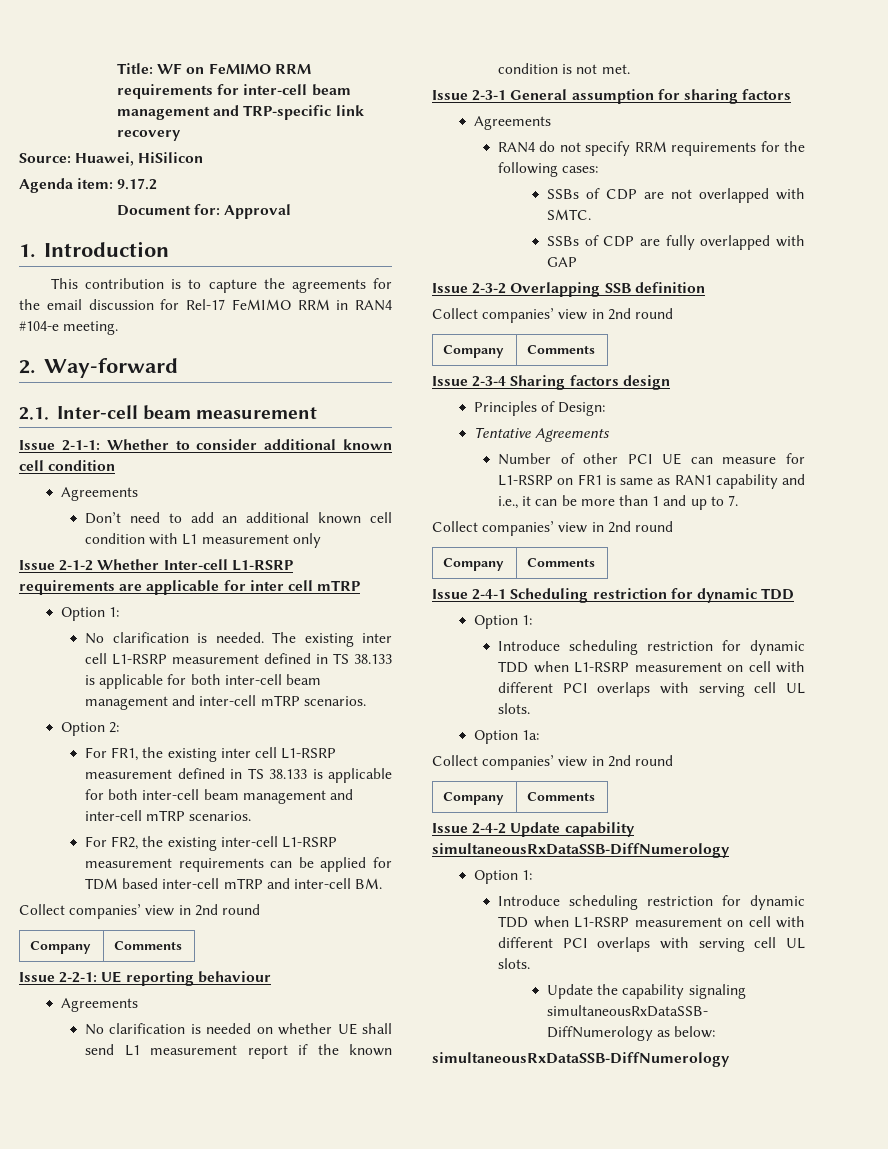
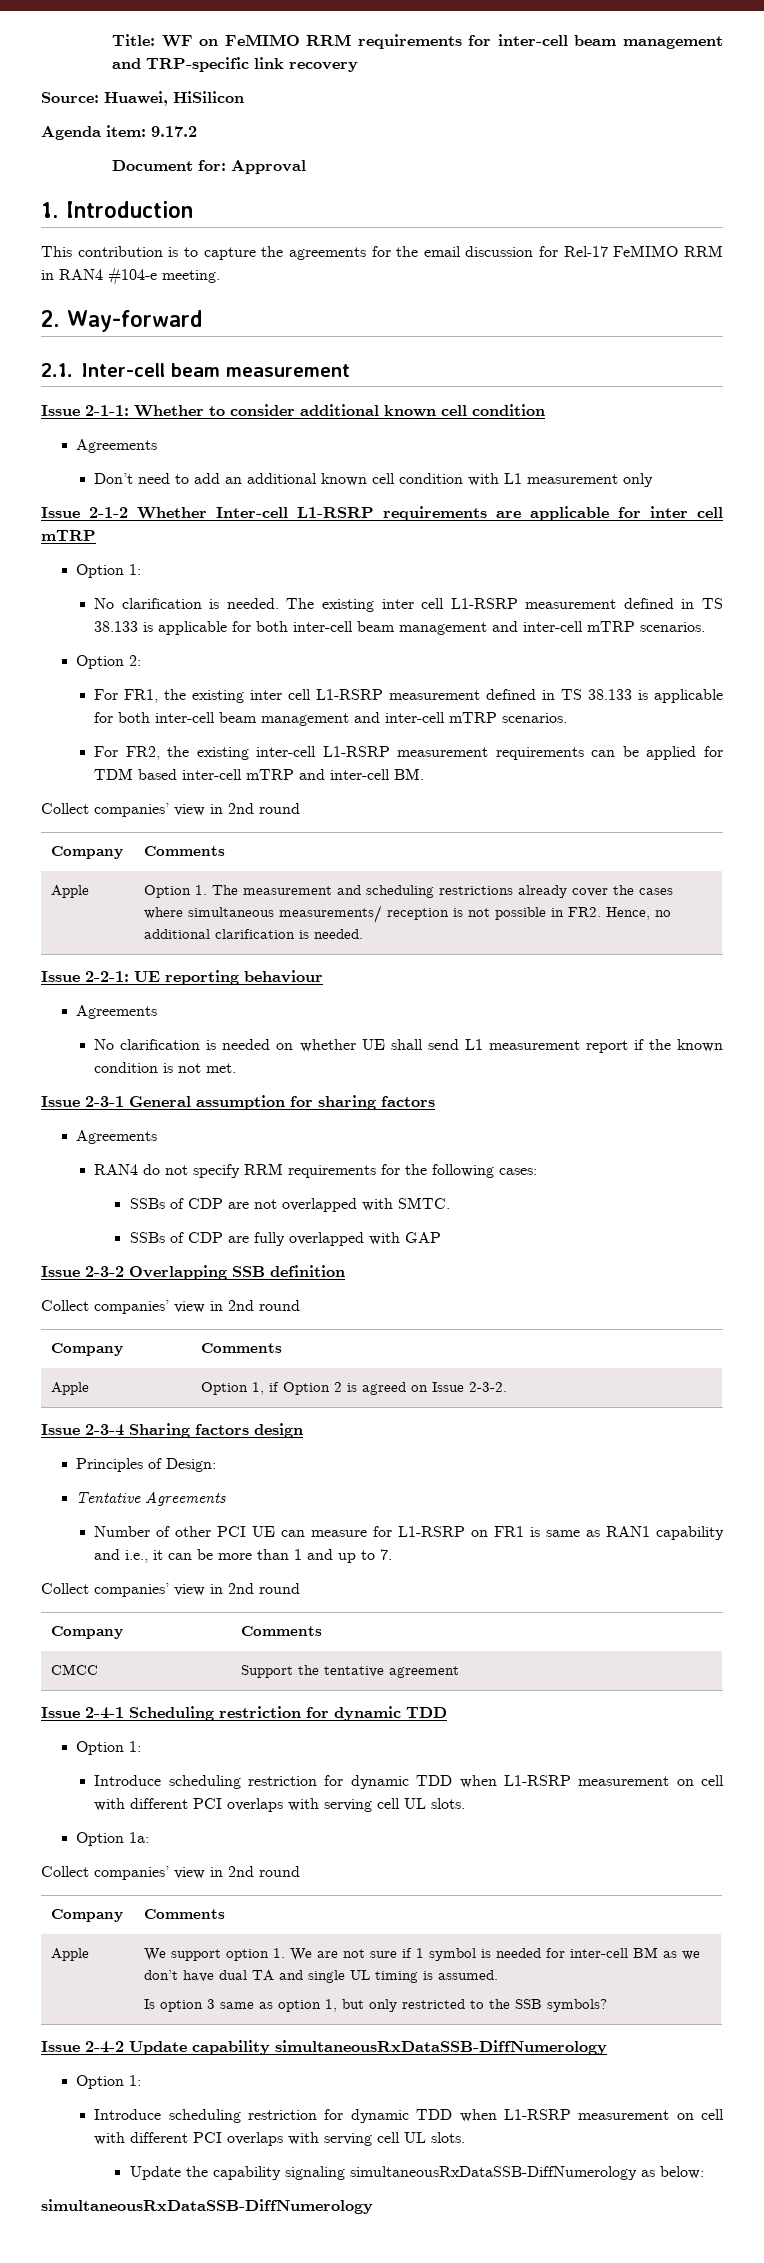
(183, 945) none -> [51,885,90,898] [144,885,674,898] [144,905,672,923] [144,929,364,939] // Apple | Option 1. The measurement and scheduling restrictions already cover the cases where simultaneous measurements/ reception is not possible in FR2. Hence, no additional clarification is needed.
(596, 349) none -> [51,1382,90,1395] [201,1382,508,1395] // Apple | Option 1, if Option 2 is agreed on Issue 2-3-2.
(596, 562) none -> [51,1664,99,1675] [241,1665,460,1678] // CMCC | Support the tentative agreement
(596, 796) none -> [51,1948,90,1961] [144,1947,701,1961] [144,1970,499,1983] [144,1999,608,2012] // Apple | We support option 1. We are not sure if 1 symbol is needed for inter-cell BM as we don’t have dual TA and single UL timing is assumed. // Is option 3 same as option 1, but only restricted to the SSB symbols?

